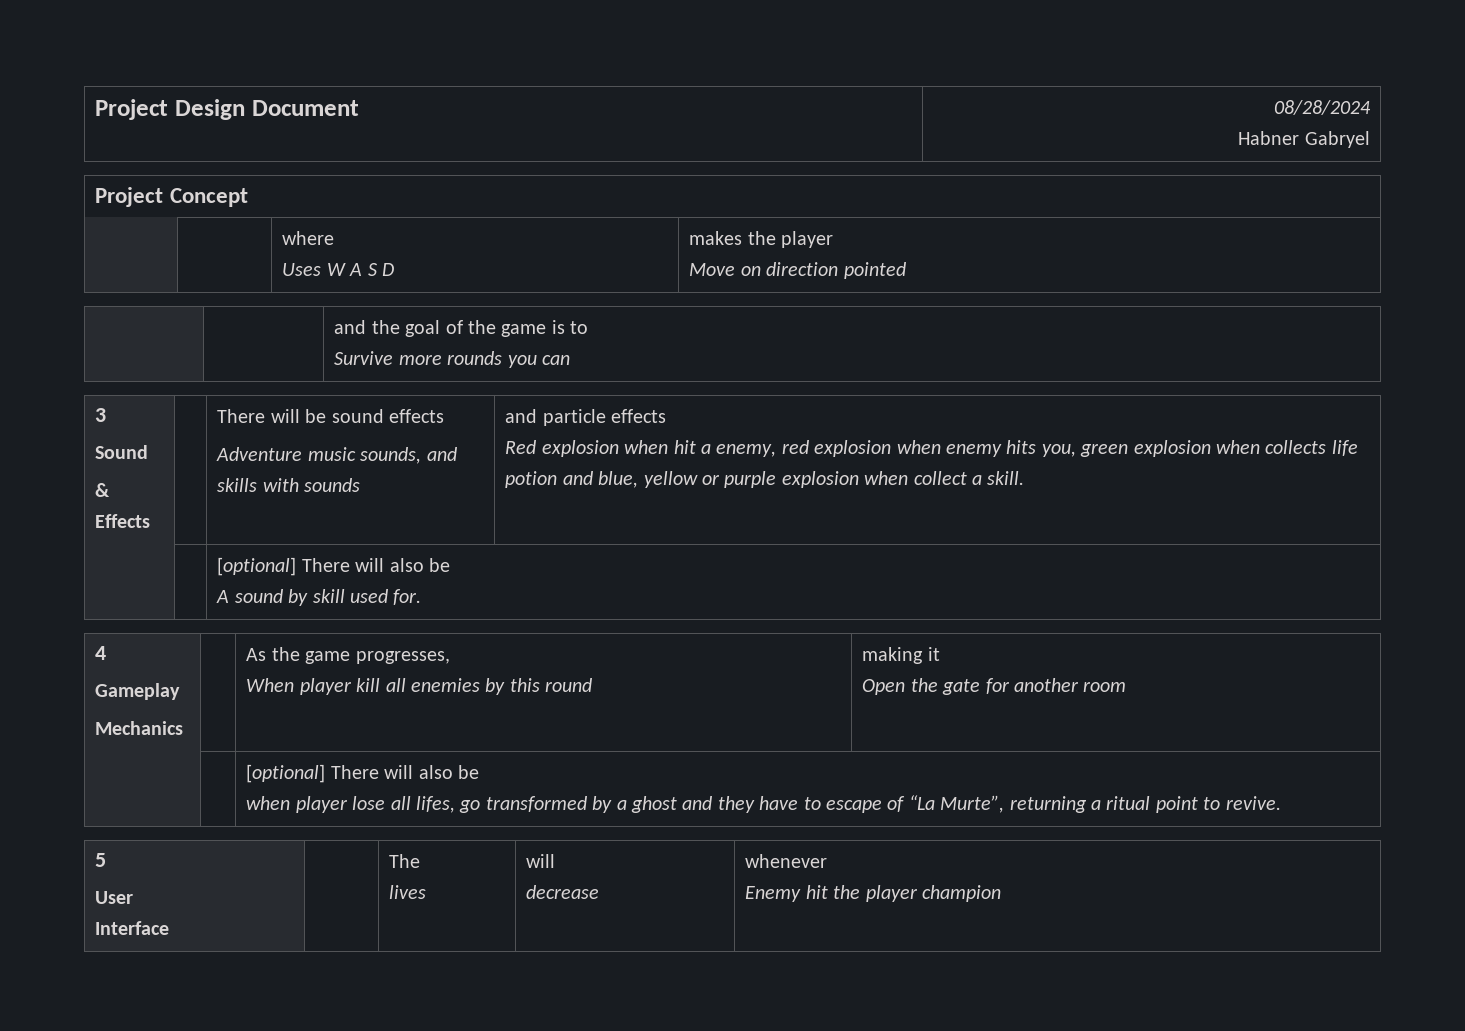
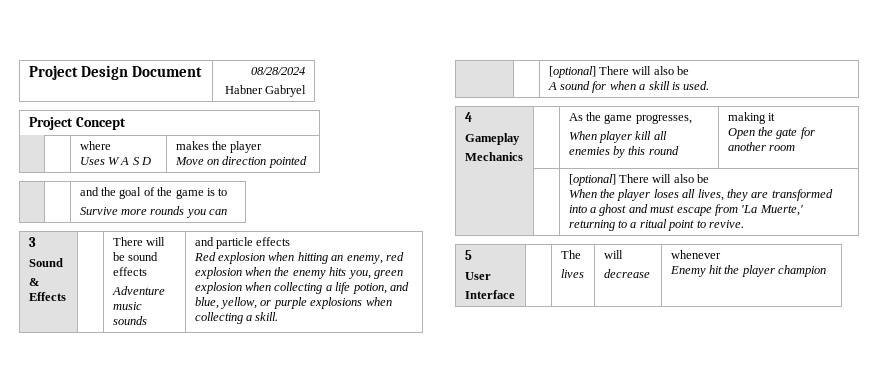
[360,447,457,464] [217,478,299,492] sounds, and skills with -> (142, 306) none
[673,440,711,454] hit a -> [297,252,344,264] hitting an
(941, 447) none -> [274,267,290,276] the
[1265,440,1358,456] [505,471,558,488] collects life potion -> [274,282,387,294] collecting a life potion,
[643,471,698,488] yellow -> [220,297,258,309] yellow,
[781,471,967,488] explosion when collect -> [310,297,392,309] [194,312,243,324] explosions when collecting
[288,589,422,606] by skill used for. -> [592,81,710,93] for when a skill is used.
[246,795,1087,813] when player lose all lifes, go transformed by a ghost and they have to escape of “La Murte”, returning -> [568,189,833,201] [568,204,803,216] [568,220,628,231] When the player loses all lives, they are transformed into a ghost and must escape from 'La Muerte,' returning to

